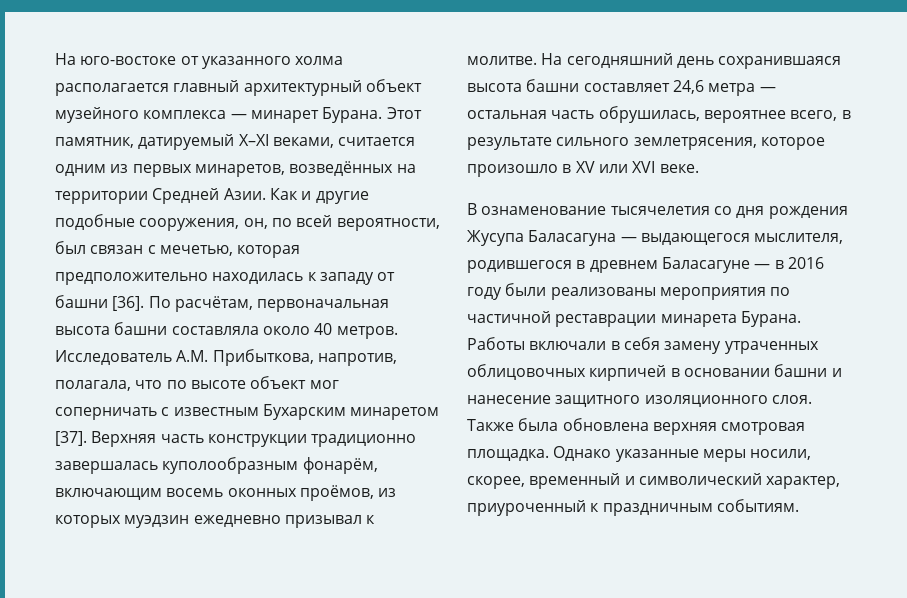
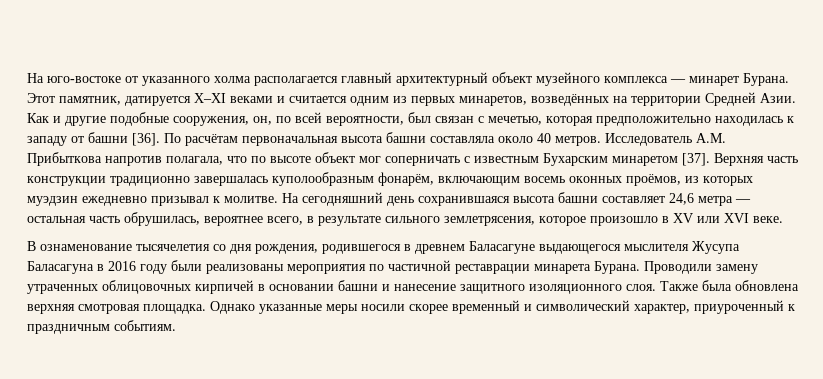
[138,134,334,150] датируемый X–XI веками, -> [125,93,285,106] датируется X–XI веками и
[174,296,253,312] расчётам, -> [185,134,238,146] расчётам
[212,349,397,366] Прибыткова, напротив, -> [27,152,162,166] Прибыткова напротив
[768,206,848,219] [467,230,844,246] [467,257,771,273] рождения Жусупа Баласагуна — выдающегося мыслителя, родившегося в древнем Баласагуне — -> [255,241,740,254] [27,261,94,274] рождения, родившегося в древнем Баласагуне выдающегося мыслителя Жусупа Баласагуна
[467,337,660,350] Работы включали в себя -> [644,261,712,274] Проводили
[750,449,812,460] [467,476,525,489] носили, скорее, -> [361,304,448,314] носили скорее

